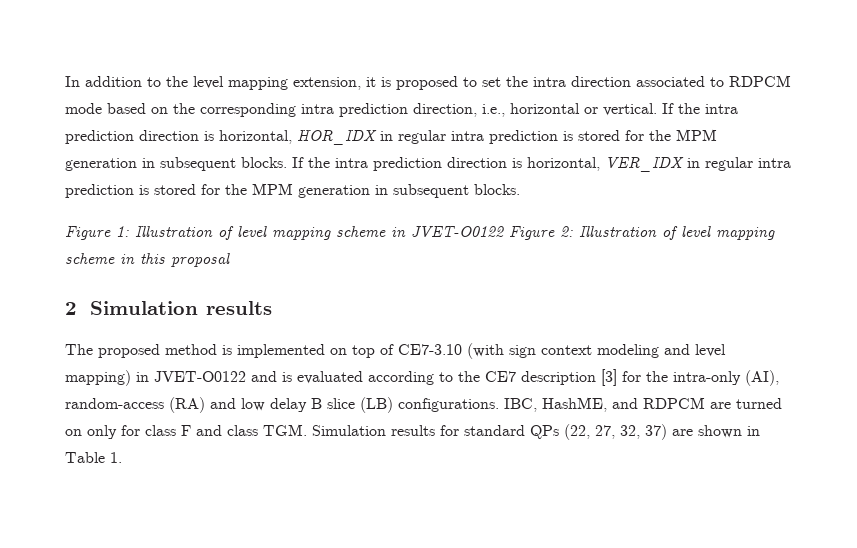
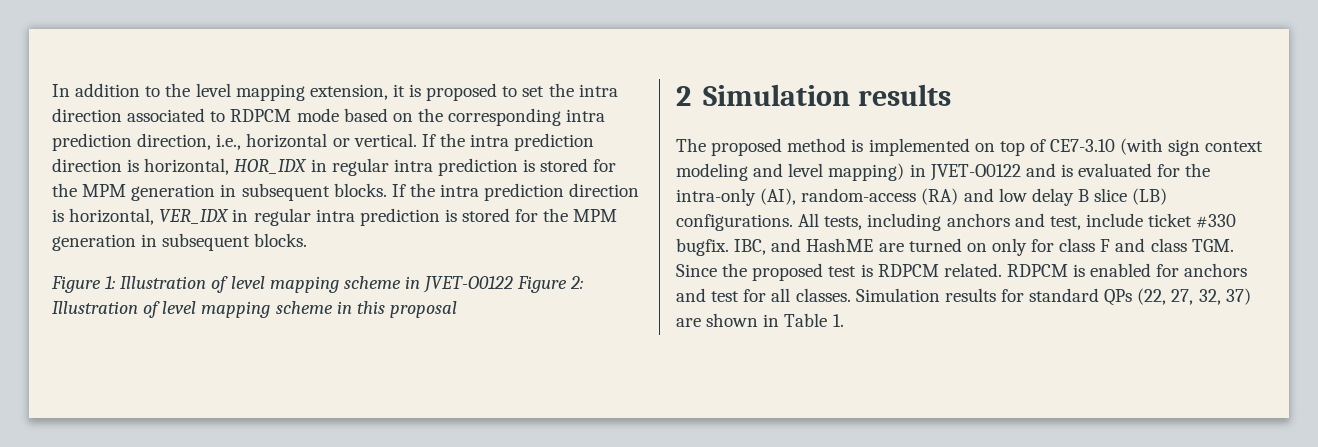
[368,369,617,386] according to the CE7 description [3] -> (1153, 170) none
[504,397,705,412] IBC, HashME, and RDPCM -> [798,213,1237,231] [676,238,874,256] All tests, including anchors and test, include ticket #330 bugfix. IBC, and HashME
(307, 430) none -> [676,263,1248,281] [676,288,851,302] Since the proposed test is RDPCM related. RDPCM is enabled for anchors and test for all classes.

